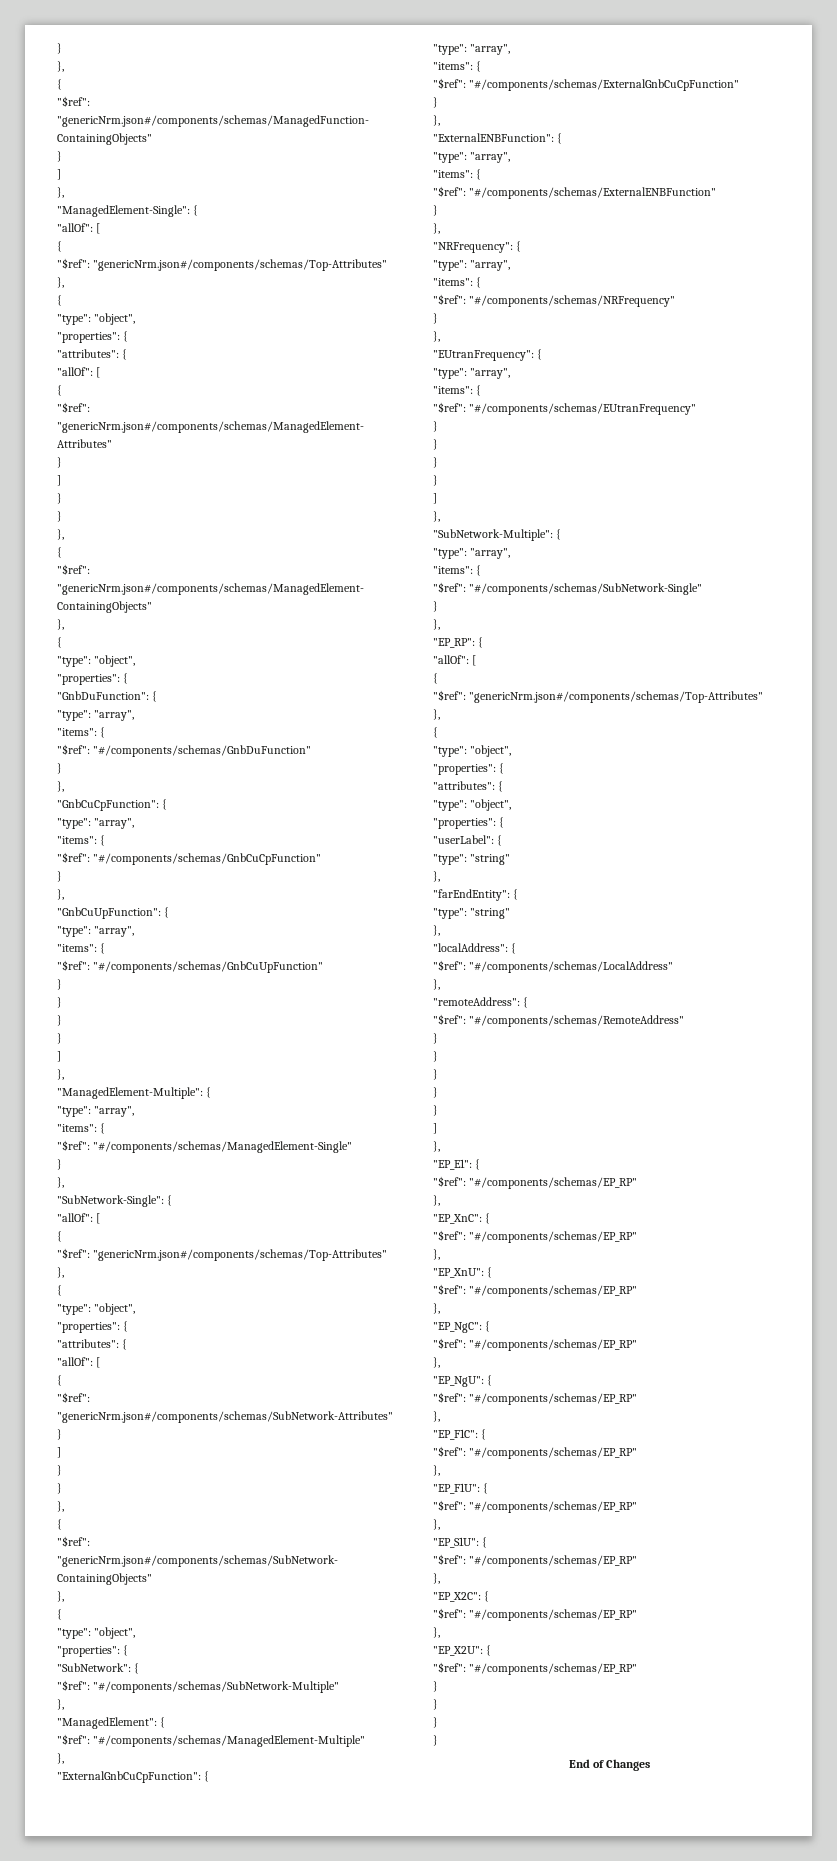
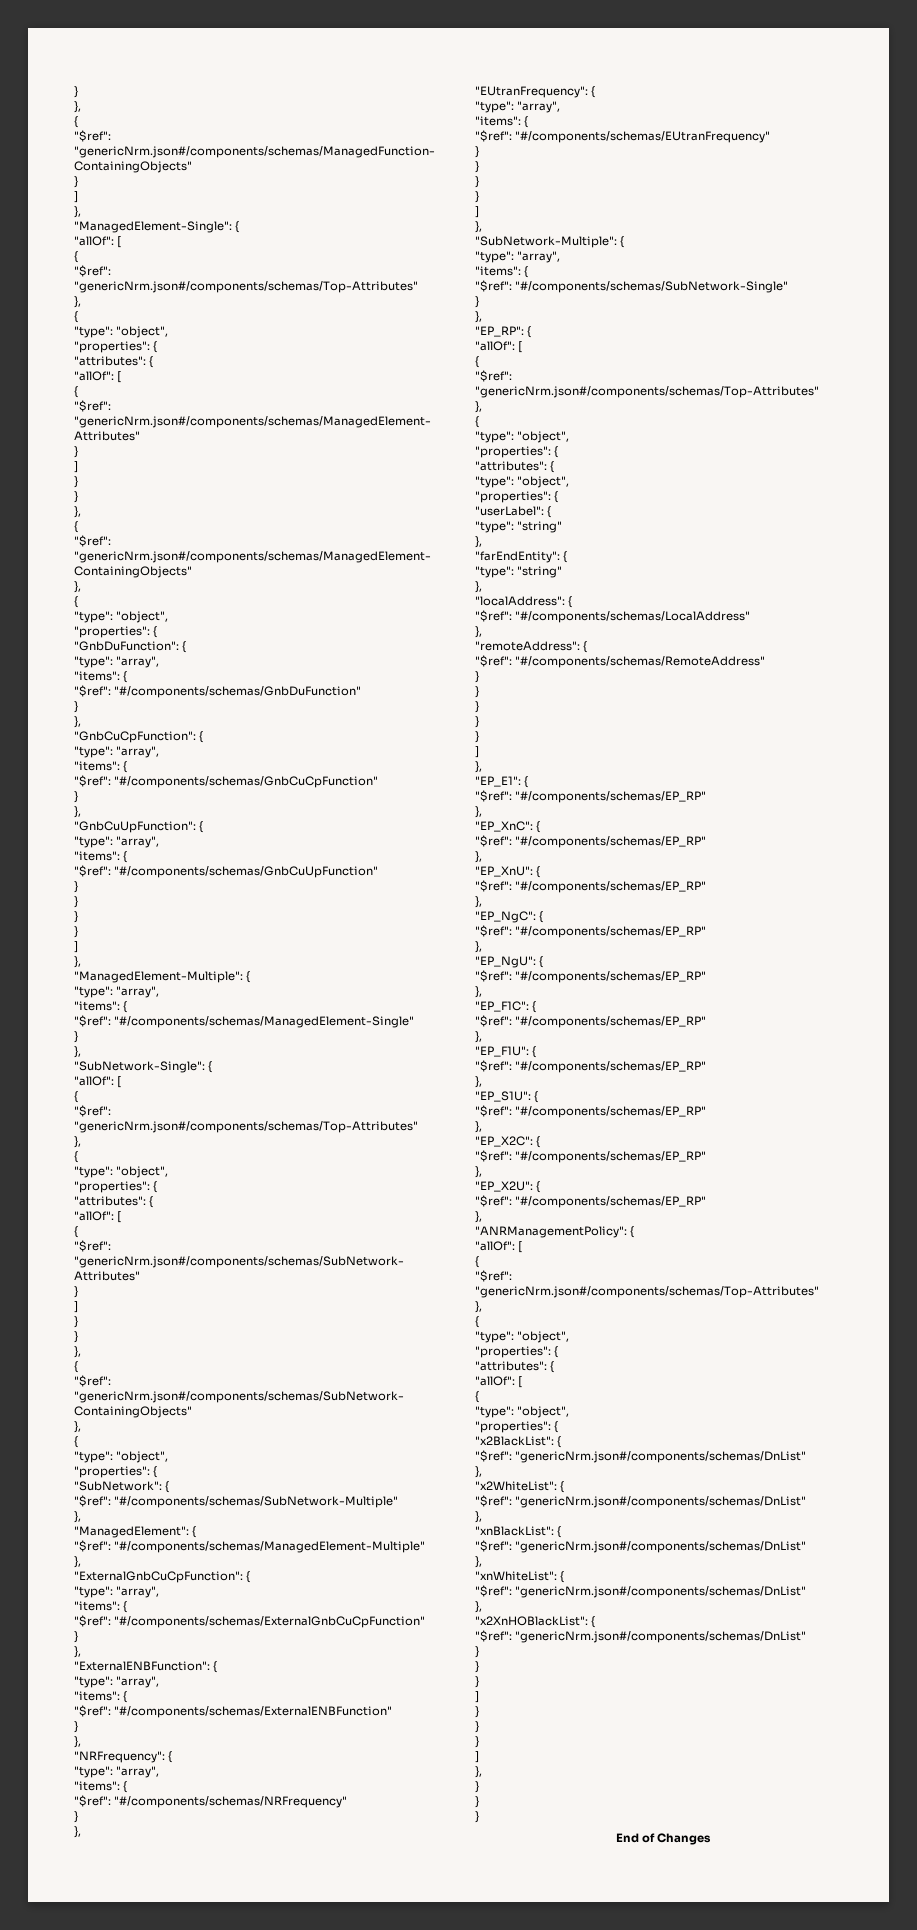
[433,1681,438,1692] } -> [475,1211,482,1223] [475,1226,635,1238] [475,1241,523,1253] [475,1256,479,1268] [475,1270,512,1282] [475,1286,819,1298] [475,1301,482,1313] [475,1316,479,1328] [475,1331,570,1343] [475,1346,559,1358] [475,1361,555,1373] [475,1376,523,1388] [475,1391,479,1403] [475,1406,570,1418] [475,1421,559,1433] [475,1436,562,1448] [475,1450,807,1463] [475,1466,482,1478] [475,1481,565,1493] [475,1495,807,1508] [475,1511,482,1523] [475,1526,562,1538] [475,1540,807,1553] [475,1556,482,1568] [475,1571,565,1583] [475,1585,807,1598] [475,1601,482,1613] [475,1616,596,1628] [475,1630,807,1643] [475,1646,479,1658] [475,1661,479,1673] [475,1676,479,1688] [475,1691,479,1703] [475,1706,479,1718] [475,1721,479,1733] [475,1736,479,1748] [475,1751,479,1763] [475,1766,482,1778] }, // "ANRManagementPolicy": { // "allOf": [ // { // "$ref": "genericNrm.json#/components/schemas/Top-Attributes" // }, // { // "type": "object", // "properties": { // "attributes": { // "allOf": [ // { // "type": "object", // "properties": { // "x2BlackList": { // "$ref": "genericNrm.json#/components/schemas/DnList" // }, // "x2WhiteList": { // "$ref": "genericNrm.json#/components/schemas/DnList" // }, // "xnBlackList": { // "$ref": "genericNrm.json#/components/schemas/DnList" // }, // "xnWhiteList": { // "$ref": "genericNrm.json#/components/schemas/DnList" // }, // "x2XnHOBlackList": { // "$ref": "genericNrm.json#/components/schemas/DnList" // } // } // } // ] // } // } // } // ] // },

